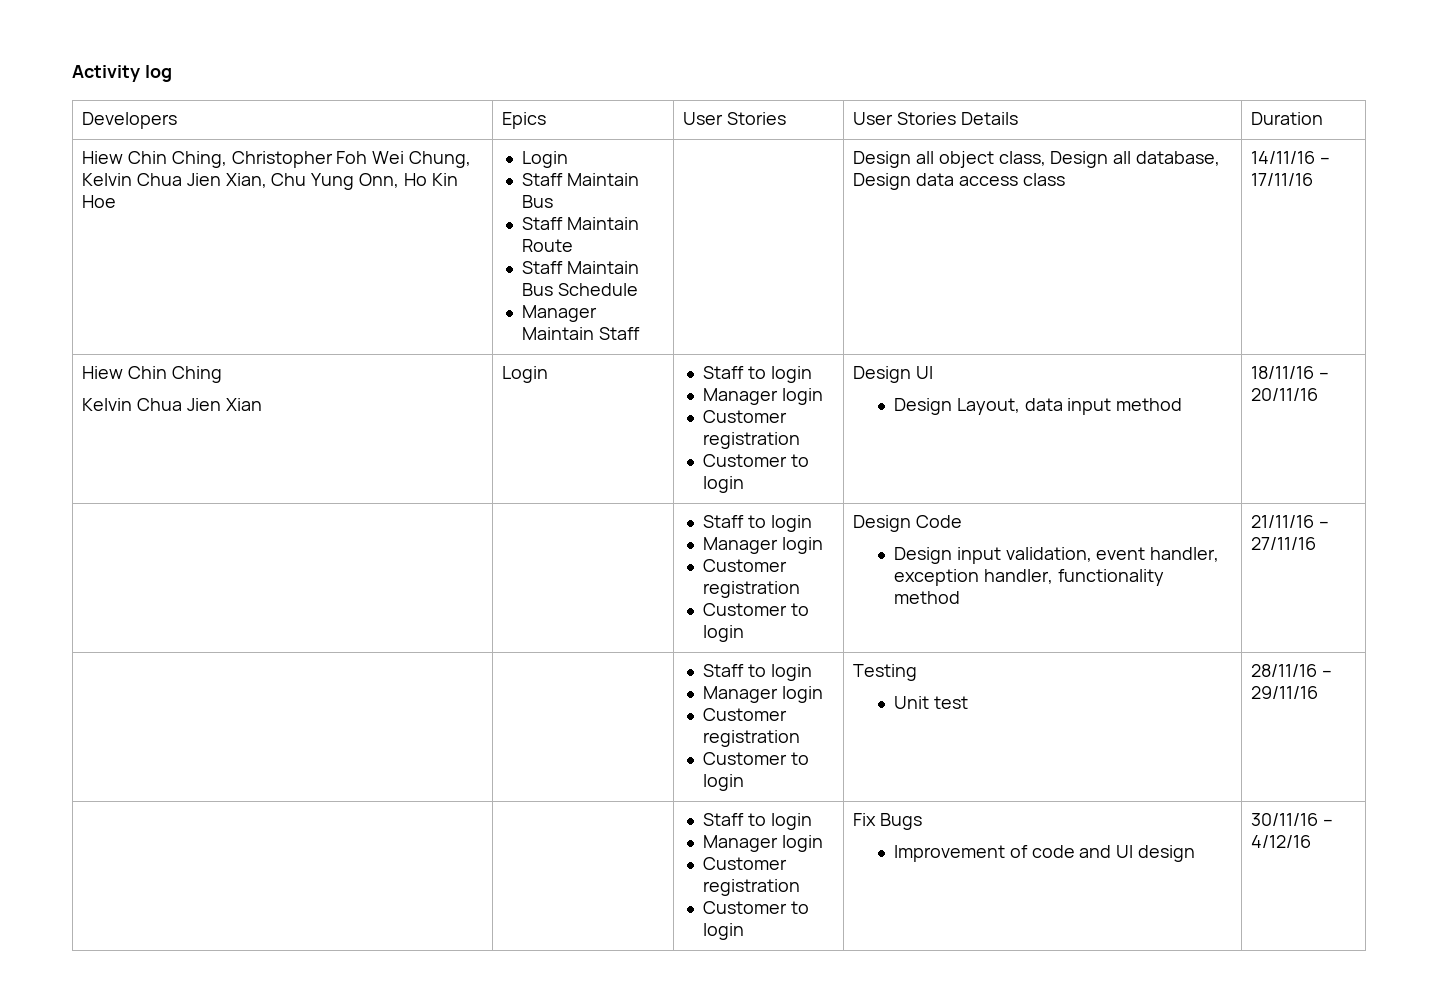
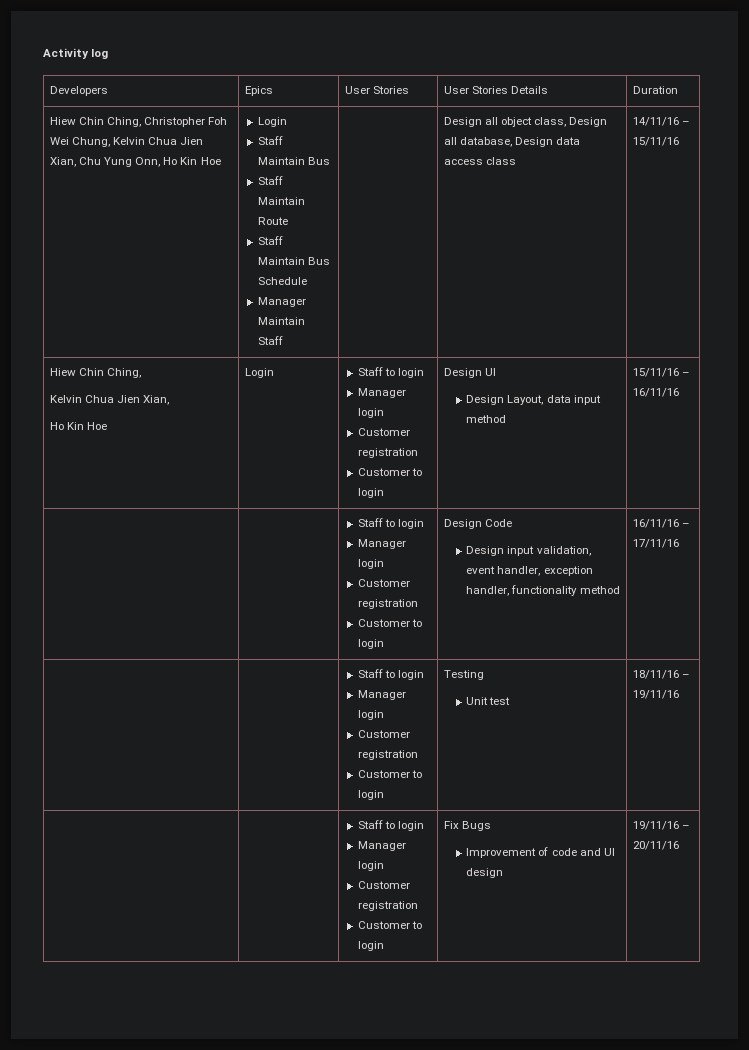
[1251,173,1314,186] [82,366,222,383] [82,398,262,411] 17/11/16 // Hiew Chin Ching // Kelvin Chua Jien Xian -> [632,137,679,146] [49,368,142,378] [49,395,170,405] [49,422,108,430] 15/11/16 // Hiew Chin Ching, // Kelvin Chua Jien Xian, // Ho Kin Hoe
[1251,366,1329,379] [1251,388,1319,401] 18/11/16 – 20/11/16 -> [632,368,691,377] [632,388,679,397] 15/11/16 – 16/11/16
[1251,515,1329,528] [1251,537,1317,550] 21/11/16 – 27/11/16 -> [632,519,691,528] [632,539,679,548] 16/11/16 – 17/11/16
[1251,664,1332,677] [1251,686,1319,699] 28/11/16 – 29/11/16 -> [632,670,691,679] [632,690,679,699] 18/11/16 – 19/11/16
[1251,813,1333,826] [1251,835,1312,848] 30/11/16 – 4/12/16 -> [632,821,691,830] [632,841,679,850] 19/11/16 – 20/11/16

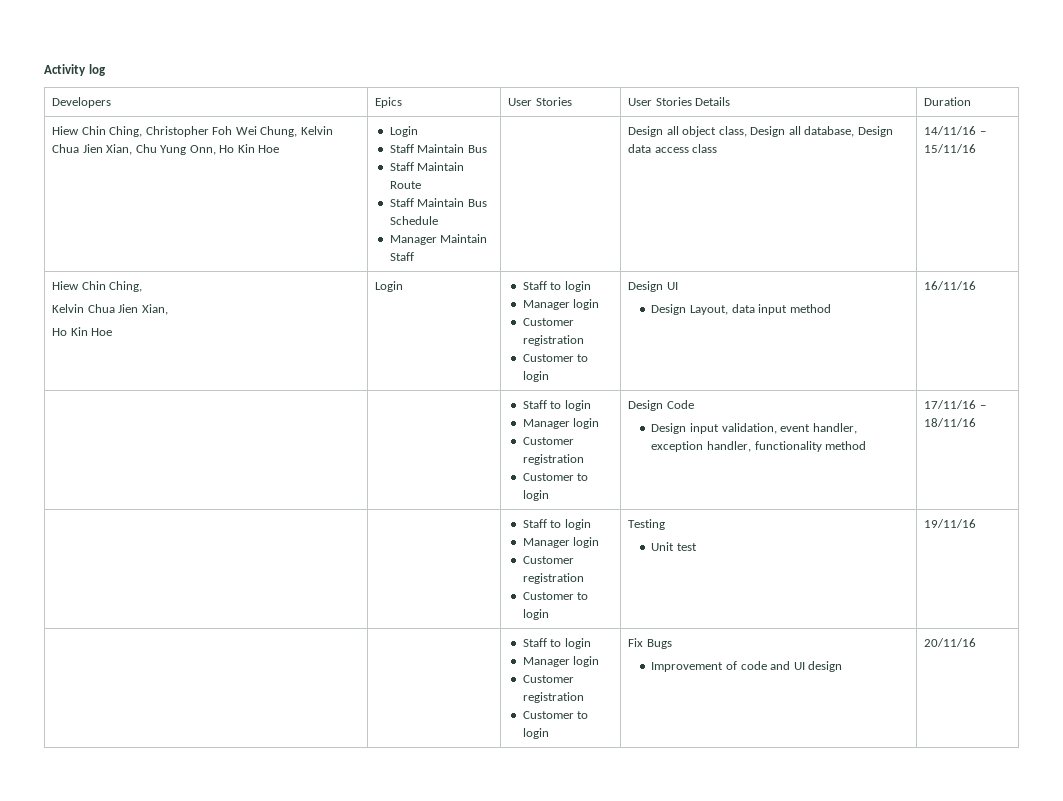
[632,368,691,377] 15/11/16 – -> (831, 308) none
[632,519,691,528] [632,539,679,548] 16/11/16 – 17/11/16 -> [924,400,986,409] [924,418,977,427] 17/11/16 – 18/11/16
[632,670,691,679] 18/11/16 – -> (697, 547) none
[632,821,691,830] 19/11/16 – -> (843, 666) none

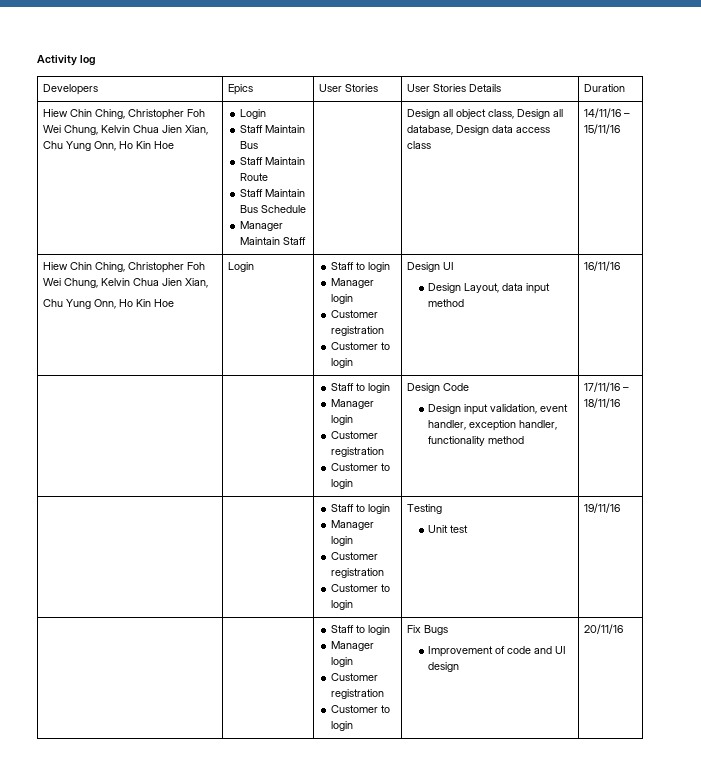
(143, 286) // -> [127,262,205,273] [42,278,98,288] Christopher Foh Wei Chung,
(168, 309) none -> [42,299,116,309] Chu Yung Onn,

